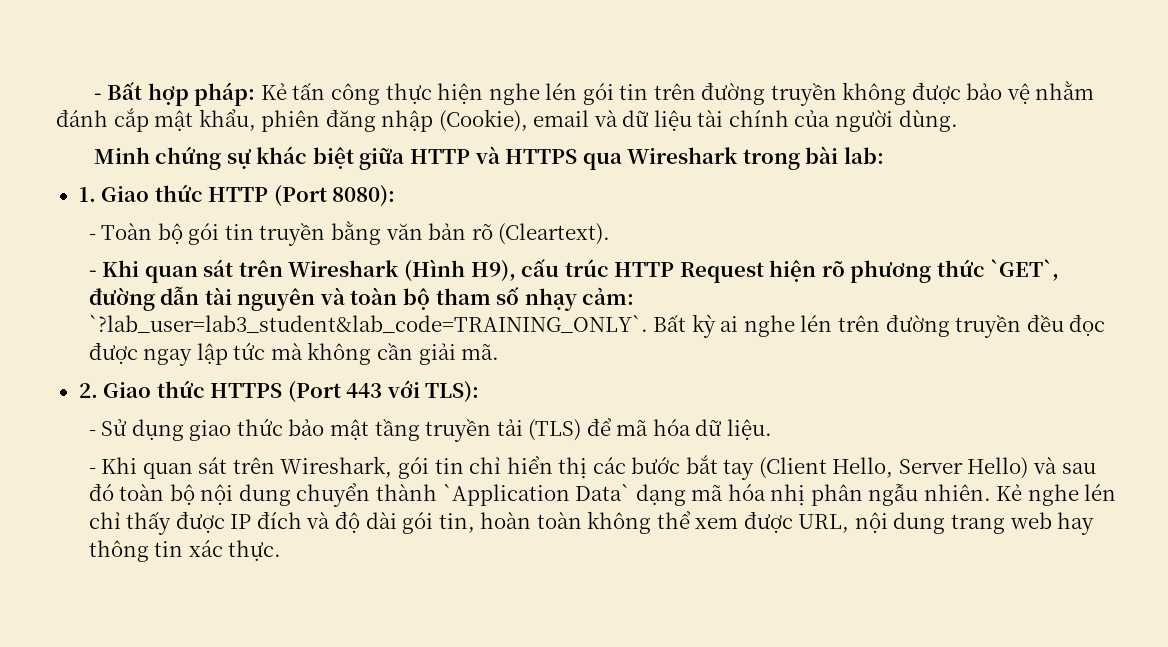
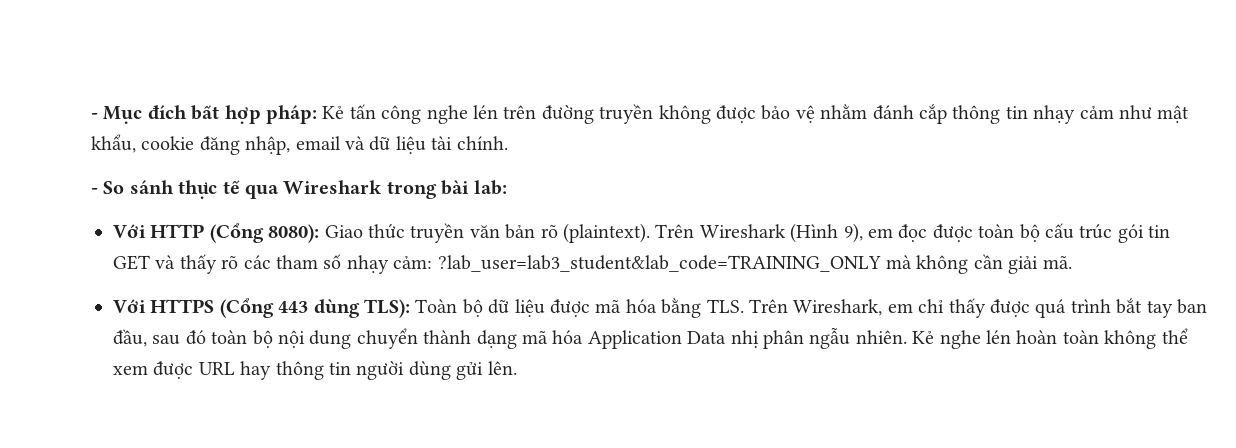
[93,82,143,100] - Bất -> [91,105,220,124] - Mục đích bất
[385,83,649,105] thực hiện nghe lén gói tin -> [426,105,498,124] nghe lén
[154,109,528,132] mật khẩu, phiên đăng nhập (Cookie), -> [952,105,1190,124] [91,134,291,155] thông tin nhạy cảm như mật khẩu, cookie đăng nhập,
[728,109,958,132] [93,146,578,170] chính của người dùng. // Minh chứng sự khác biệt giữa HTTP và HTTPS -> [456,136,508,150] [91,180,240,199] chính. // - So sánh thực tế
[78,184,396,207] [88,221,611,246] [88,259,1060,283] [88,286,635,311] [88,314,1106,338] [88,342,266,366] 1. Giao thức HTTP (Port 8080): // - Toàn bộ gói tin truyền bằng văn bản rõ (Cleartext). // - Khi quan sát trên Wireshark (Hình H9), cấu trúc HTTP Request hiện rõ phương thức `GET`, đường dẫn tài nguyên và toàn bộ tham số nhạy cảm: `?lab_user=lab3_student&lab_code=TRAINING_ONLY`. Bất kỳ ai nghe lén trên đường truyền đều đọc được ngay lập tức -> [113,223,1171,243] [113,254,881,274] Với HTTP (Cổng 8080): Giao thức truyền văn bản rõ (plaintext). Trên Wireshark (Hình 9), em đọc được toàn bộ cấu trúc gói tin GET và thấy rõ các tham số nhạy cảm: ?lab_user=lab3_student&lab_code=TRAINING_ONLY
[78,380,480,403] [88,418,772,442] [88,455,1057,480] 2. Giao thức HTTPS (Port 443 với TLS): // - Sử dụng giao thức bảo mật tầng truyền tải (TLS) để mã hóa dữ liệu. // - Khi quan sát trên Wireshark, gói tin chỉ hiển thị các bước bắt tay (Client Hello, Server Hello) và -> [113,298,1207,318] [113,329,147,347] Với HTTPS (Cổng 443 dùng TLS): Toàn bộ dữ liệu được mã hóa bằng TLS. Trên Wireshark, em chỉ thấy được quá trình bắt tay ban đầu,
[442,484,631,506] `Application Data` -> (472, 337) none
(766, 492) none -> [587,330,727,349] Application Data
[88,511,475,535] chỉ thấy được IP đích và độ dài gói tin, -> (1011, 337) none
[798,512,1095,535] [88,540,282,562] URL, nội dung trang web hay thông tin xác thực. -> [198,361,517,380] URL hay thông tin người dùng gửi lên.

